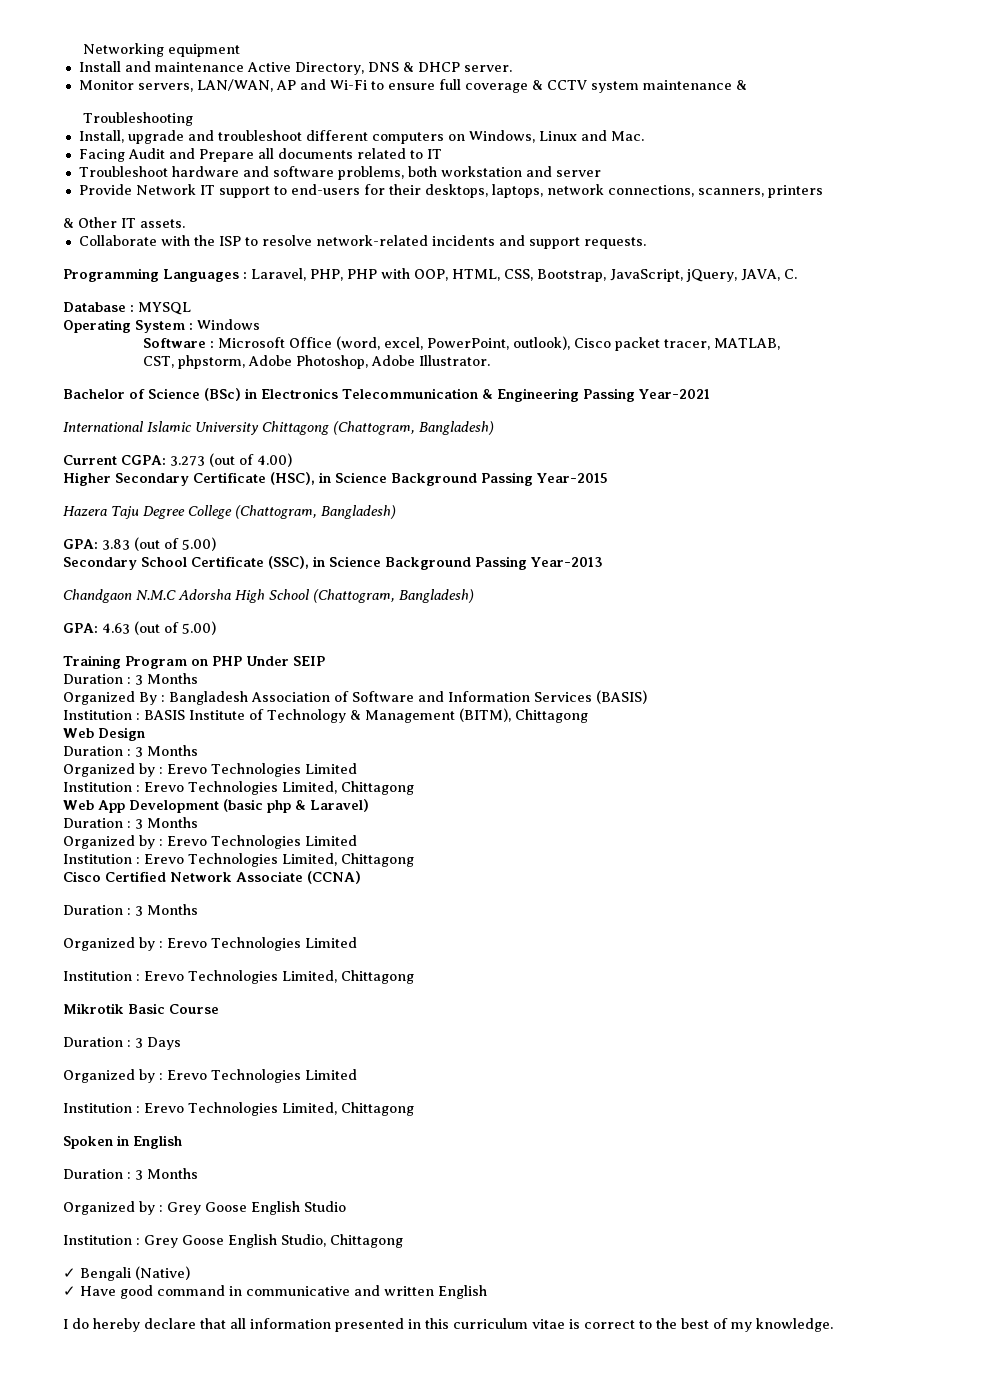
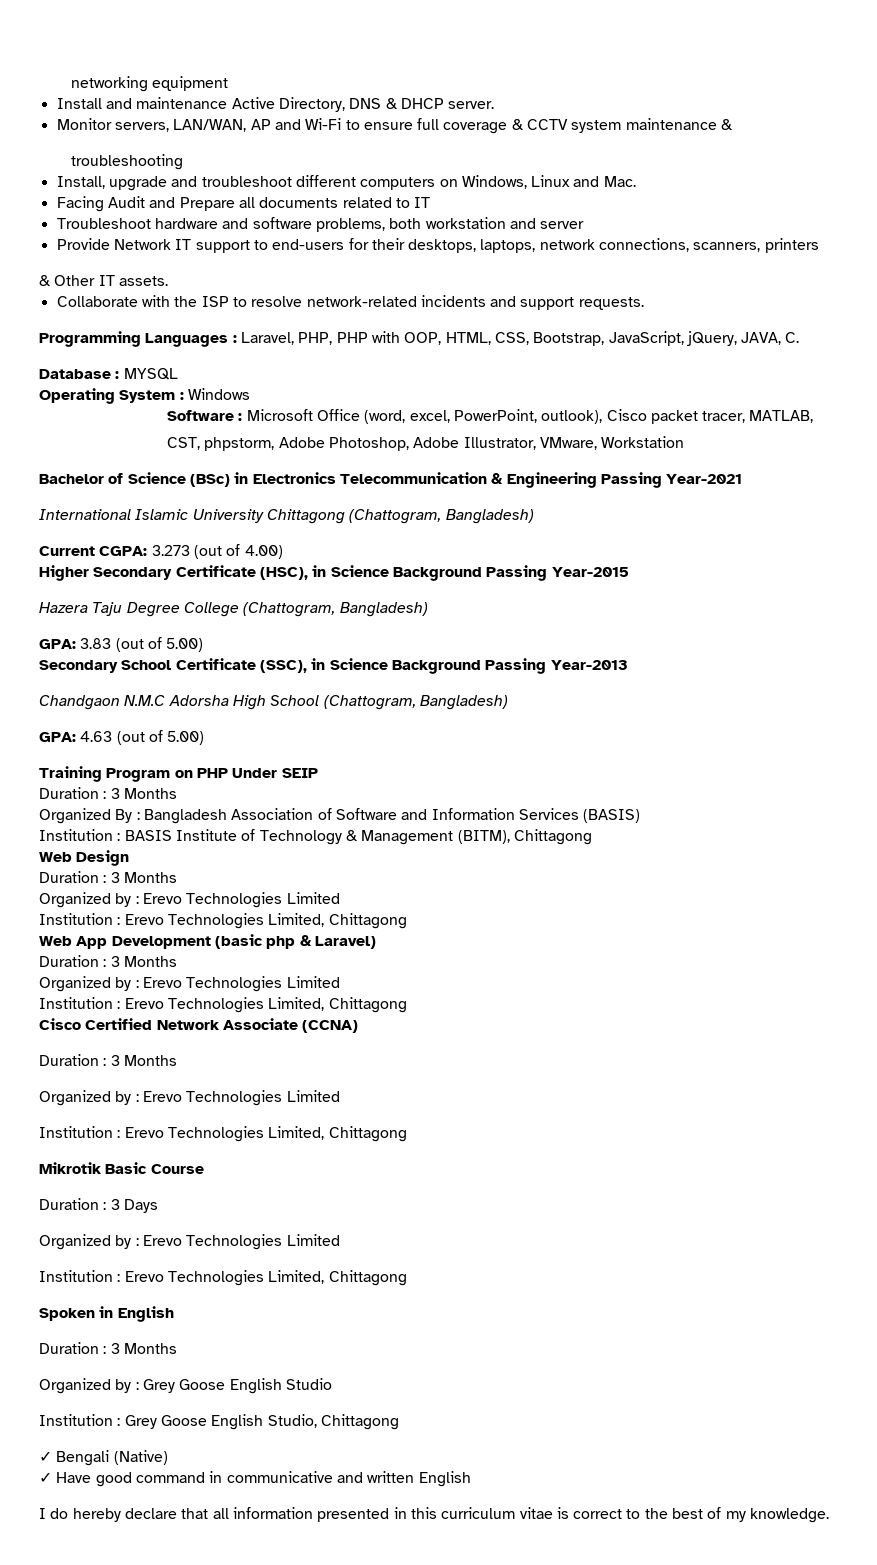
[82,43,164,57] Networking -> [70,76,148,92] networking
[82,112,193,126] Troubleshooting -> [70,154,183,170] troubleshooting
[418,355,490,366] Illustrator. -> [463,436,685,450] Illustrator, VMware, Workstation

